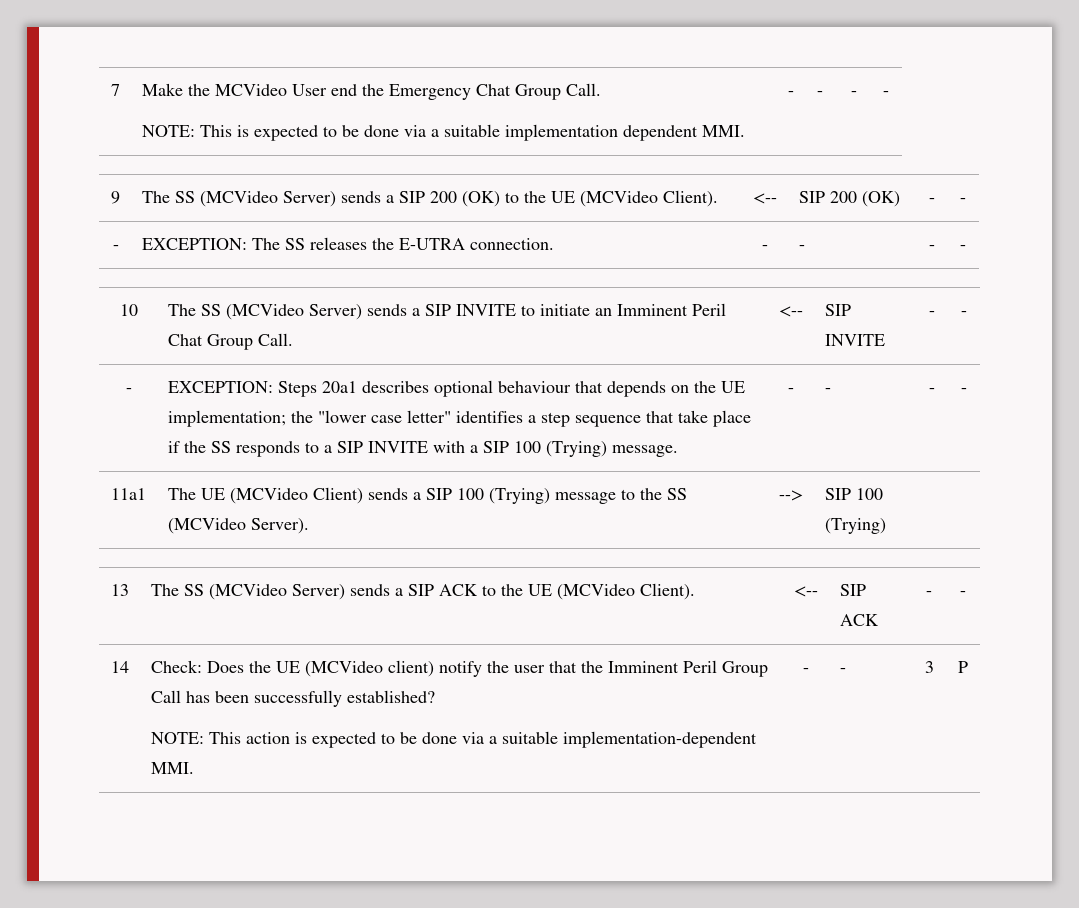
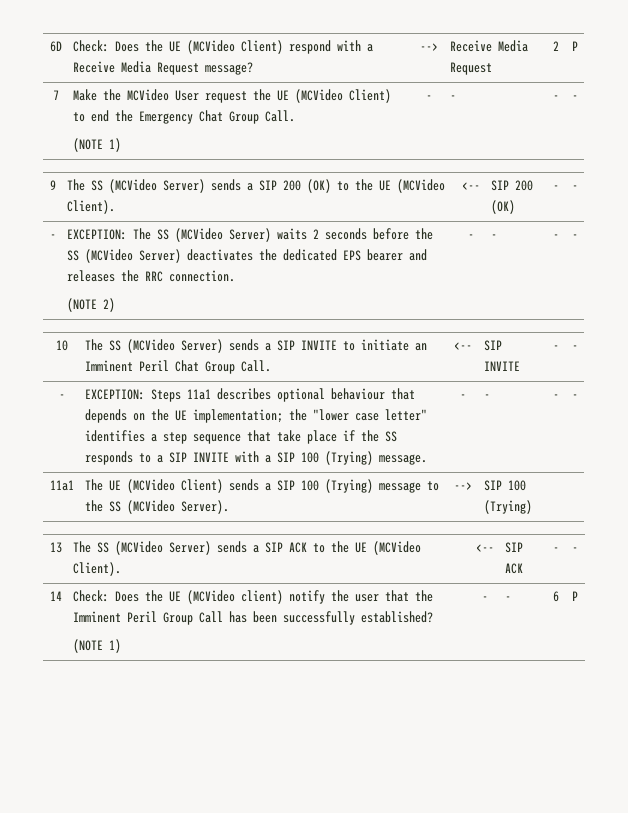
(111, 90) none -> [49,41,62,52] [72,40,373,54] [72,61,253,75] [420,43,438,51] [449,40,528,52] [449,62,492,75] [553,41,559,51] [571,41,578,51] 6D | Check: Does the UE (MCVideo Client) respond with a Receive Media Request message? | --> | Receive Media Request | 2 | P //
(328, 90) none -> [204,89,391,103] [72,112,85,122] request the UE (MCVideo Client) to
[142,124,746,141] NOTE: This is expected to be done via a suitable implementation dependent MMI. -> [72,138,121,152] (NOTE 1)
(306, 244) none -> [174,228,433,242] [66,249,427,263] (MCVideo Server) waits 2 seconds before the SS (MCVideo Server) deactivates the dedicated EPS bearer and
[399,238,466,250] E-UTRA -> [144,271,163,282] RRC
(555, 244) none -> [66,298,115,312] // (NOTE 2)
[322,381,358,393] 20a1 -> [186,389,211,400] 11a1
[151,731,758,748] [151,762,195,774] [802,668,809,673] [840,668,847,673] [924,661,934,673] NOTE: This action is expected to be done via a suitable implementation-dependent MMI. | - | - | 3 -> [72,639,121,653] [481,596,488,601] [504,596,511,601] [553,591,559,602] (NOTE 1) | - | - | 6

